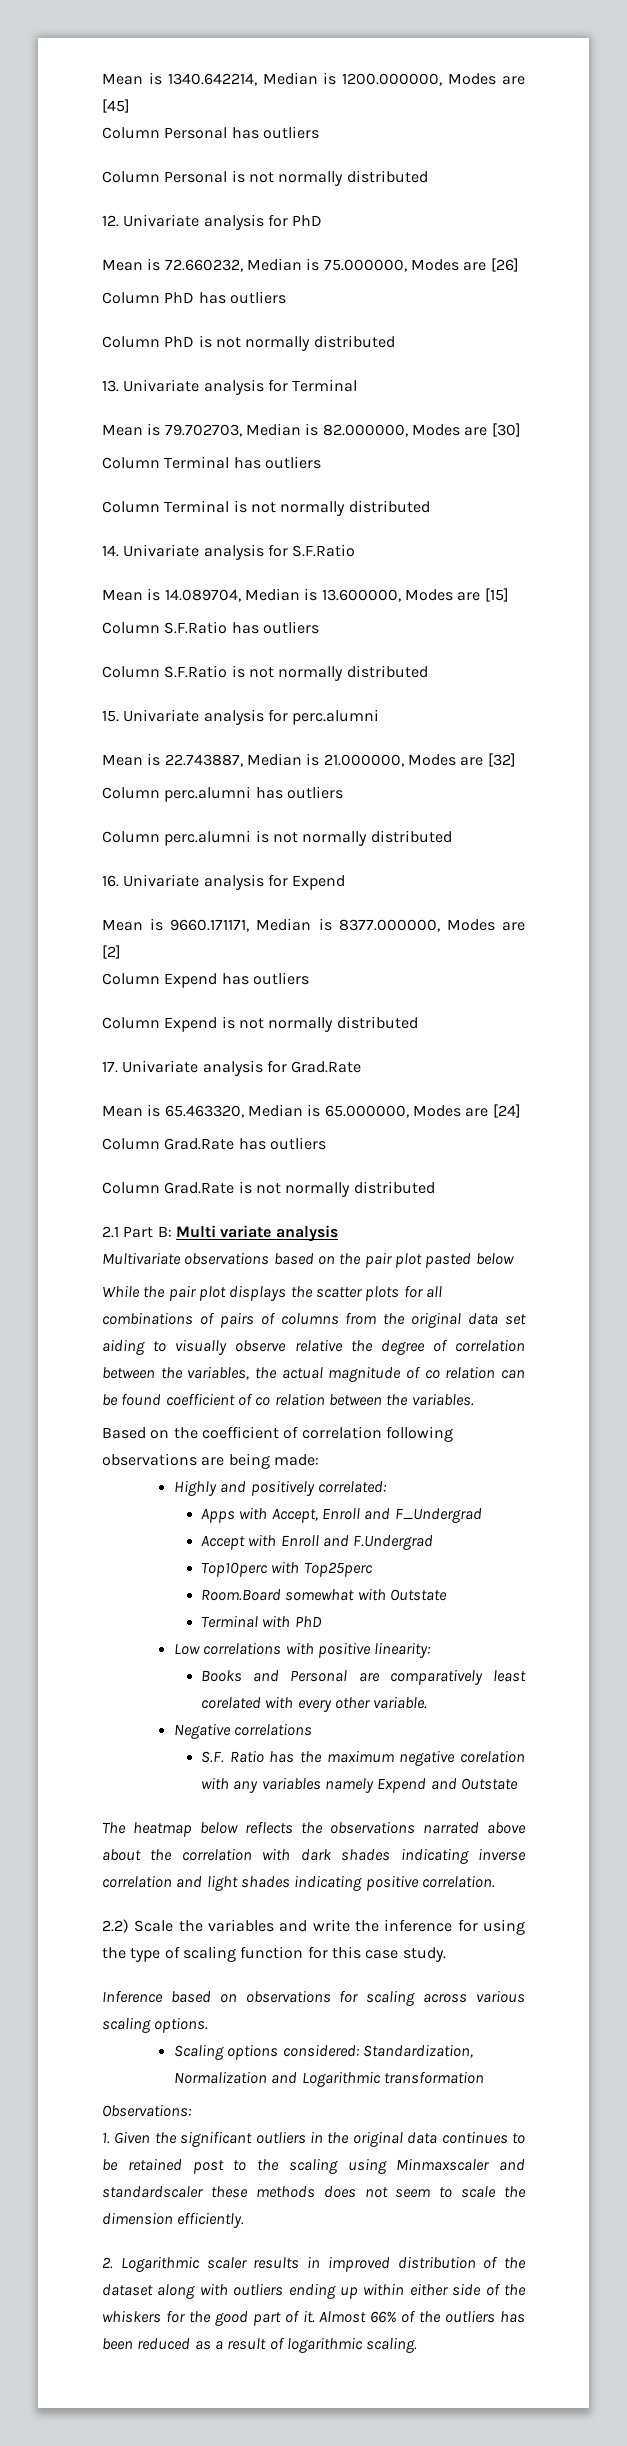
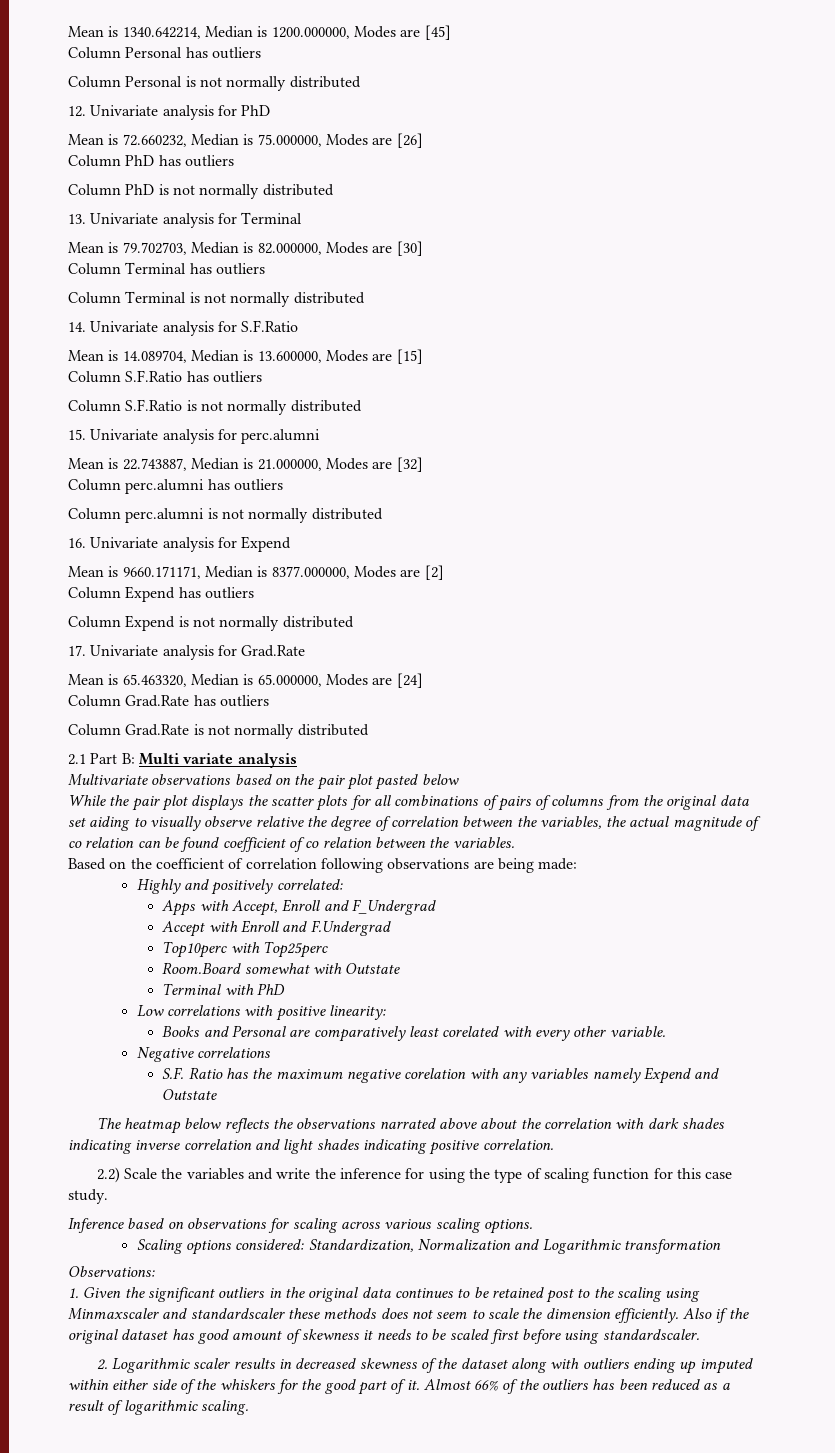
(245, 2220) none -> [683,1308,749,1323] [68,1329,700,1344] Also if the original dataset has good amount of skewness it needs to be scaled first before using standardscaler.
[327,2256,476,2272] improved distribution -> [295,1358,418,1369] decreased skewness
(358, 2293) none -> [699,1358,753,1374] imputed

